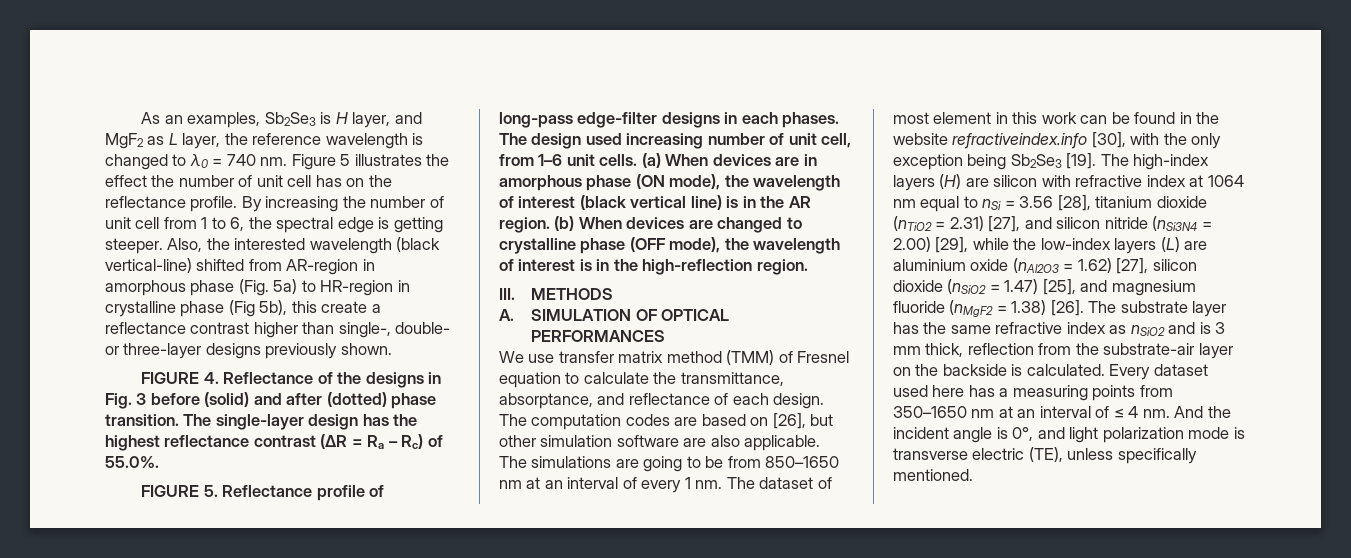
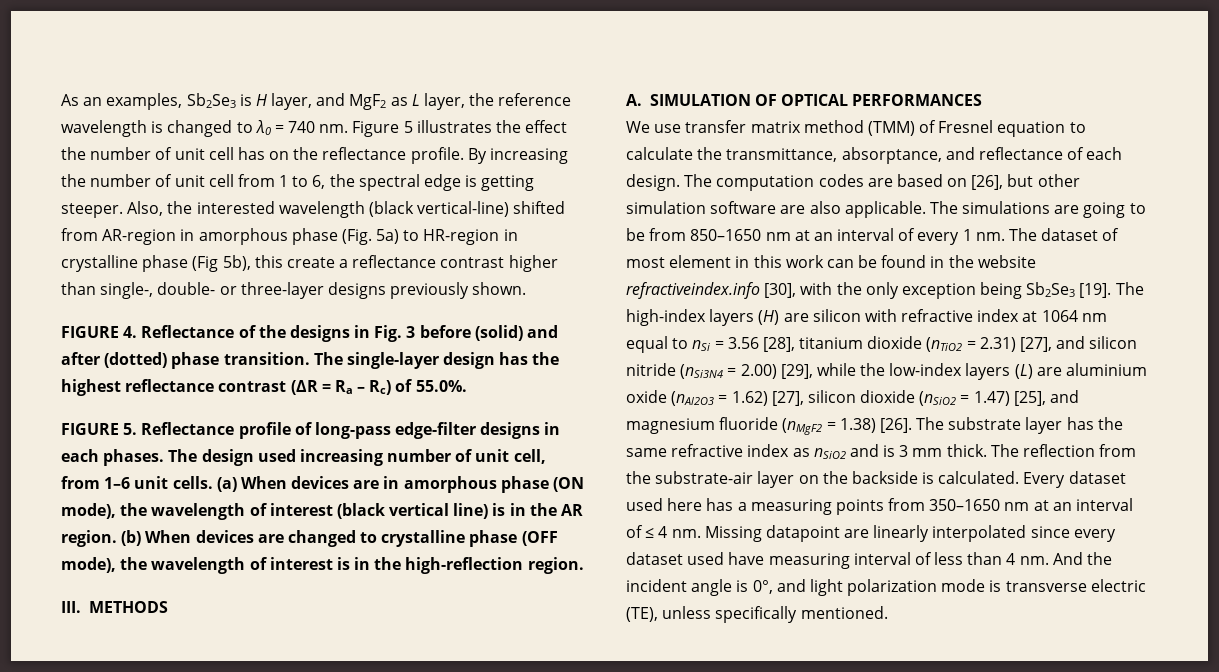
[925,343,964,357] thick, -> [946,444,1019,457] thick. The
(1170, 413) none -> [704,525,1116,542] [626,552,1049,569] Missing datapoint are linearly interpolated since every dataset used have measuring interval of less than 4 nm.

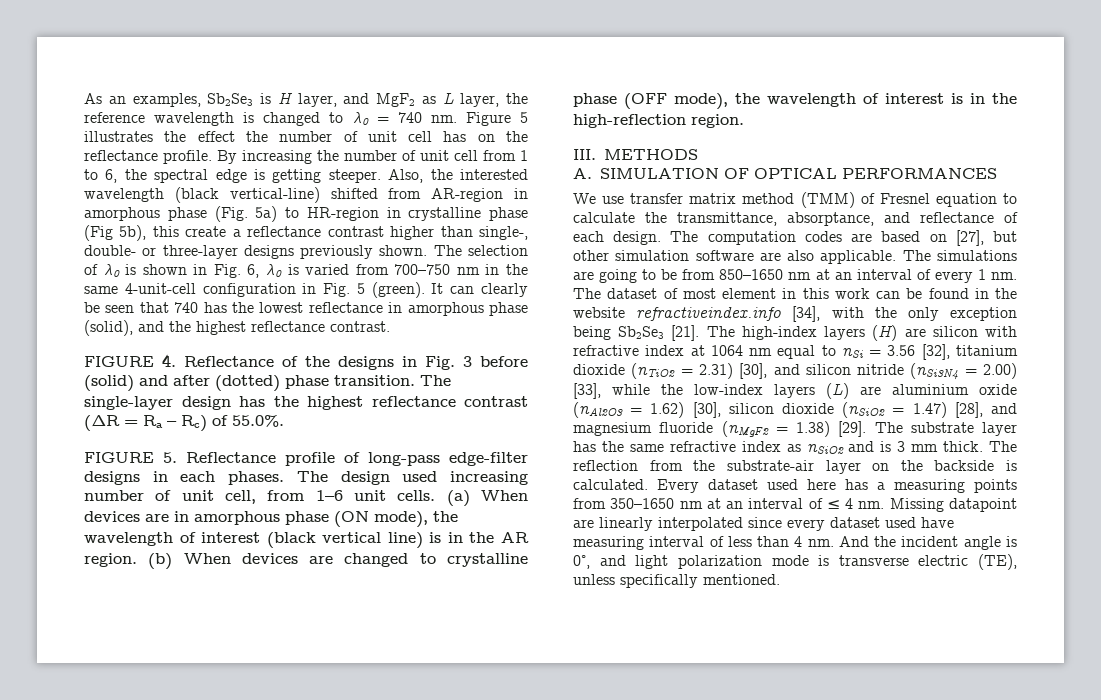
(527, 288) none -> [433,245,528,256] [84,264,528,278] [84,282,528,298] [84,302,528,316] [84,320,390,336] The selection of λ0 is shown in Fig. 6, λ0 is varied from 700–750 nm in the same 4-unit-cell configuration in Fig. 5 (green). It can clearly be seen that 740 has the lowest reflectance in amorphous phase (solid), and the highest reflectance contrast.
[971,175,1004,190] [26], -> [955,230,984,246] [27],
[764,283,797,298] [30], -> [792,306,821,322] [34],
[1079,283,1112,298] [19]. -> [671,325,700,341] [21].
[762,337,795,352] [28], -> [921,344,950,360] [32],
[1020,337,1053,352] [27], -> [739,363,768,379] [30],
[780,364,813,379] [29], -> [573,383,601,399] [33],
[771,391,804,406] [27], -> [692,402,721,418] [30],
[1013,391,1046,406] [25], -> [954,402,983,418] [28],
[879,418,912,433] [26]. -> [838,421,867,437] [29].

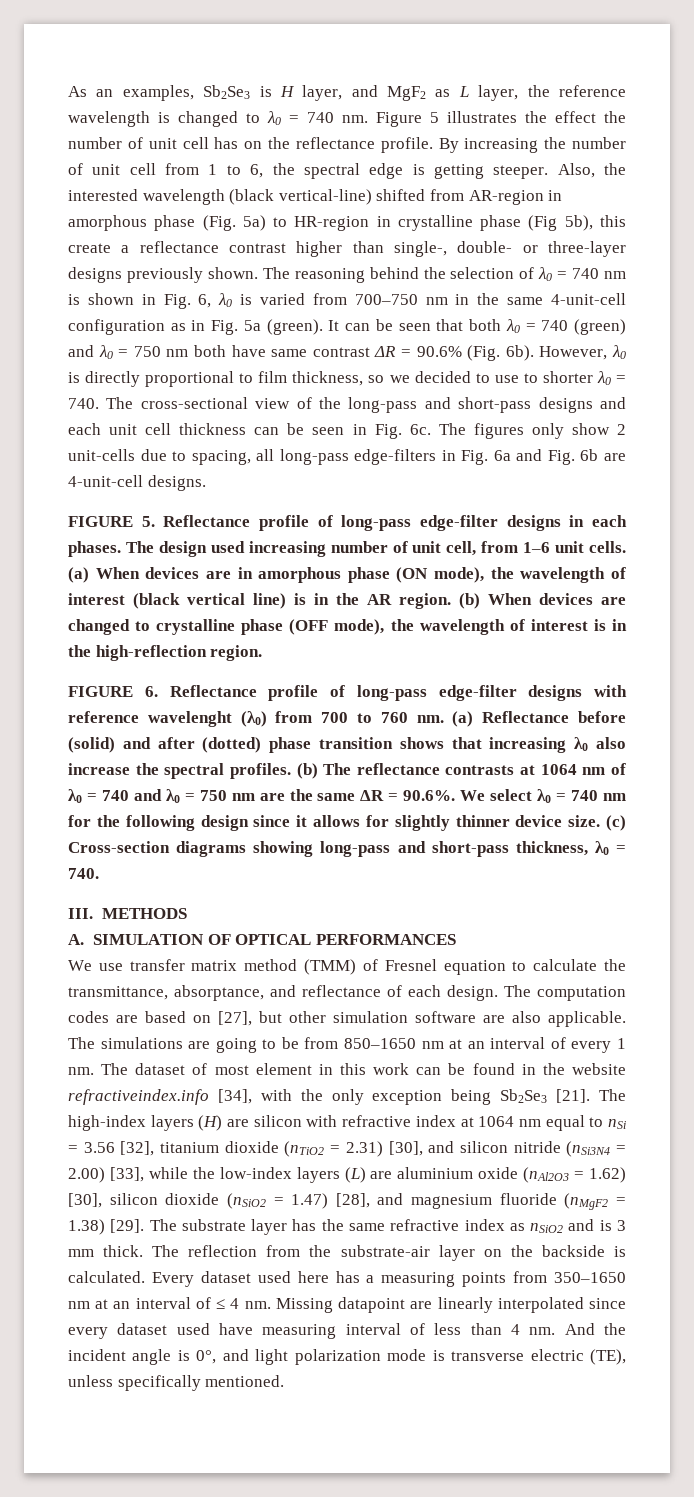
[467,245,528,256] [84,264,120,277] selection of λ0 -> [294,267,627,283] reasoning behind the selection of λ0 = 740 nm
[302,283,365,297] in Fig. 5 -> [170,320,261,335] as in Fig. 5a
[480,283,528,297] clearly -> (371, 327) none
[174,302,528,316] [84,320,390,336] [84,354,528,370] [84,375,451,392] [84,396,528,410] [84,415,284,432] 740 has the lowest reflectance in amorphous phase (solid), and the highest reflectance contrast. // FIGURE 4. Reflectance of the designs in Fig. 3 before (solid) and after (dotted) phase transition. The single-layer design has the highest reflectance contrast (ΔR = Ra – Rc) of 55.0%. -> [469,319,627,335] [68,345,627,361] [68,371,626,387] [68,397,626,413] [68,423,626,439] [68,449,627,465] [68,475,206,491] both λ0 = 740 (green) and λ0 = 750 nm both have same contrast ΔR = 90.6% (Fig. 6b). However, λ0 is directly proportional to film thickness, so we decided to use to shorter λ0 = 740. The cross-sectional view of the long-pass and short-pass designs and each unit cell thickness can be seen in Fig. 6c. The figures only show 2 unit-cells due to spacing, all long-pass edge-filters in Fig. 6a and Fig. 6b are 4-unit-cell designs.
(744, 121) none -> [68,685,627,701] [68,711,627,727] [68,737,626,753] [68,763,626,779] [68,789,626,803] [68,815,626,831] [68,841,626,857] [68,868,99,879] // FIGURE 6. Reflectance profile of long-pass edge-filter designs with reference wavelenght (λ0) from 700 to 760 nm. (a) Reflectance before (solid) and after (dotted) phase transition shows that increasing λ0 also increase the spectral profiles. (b) The reflectance contrasts at 1064 nm of λ0 = 740 and λ0 = 750 nm are the same ΔR = 90.6%. We select λ0 = 740 nm for the following design since it allows for slightly thinner device size. (c) Cross-section diagrams showing long-pass and short-pass thickness, λ0 = 740.

